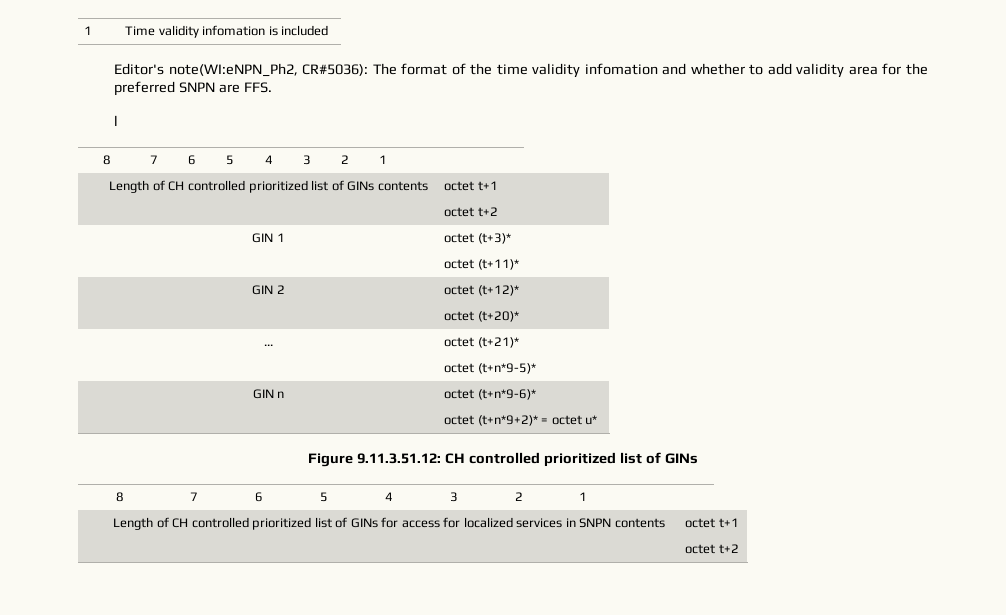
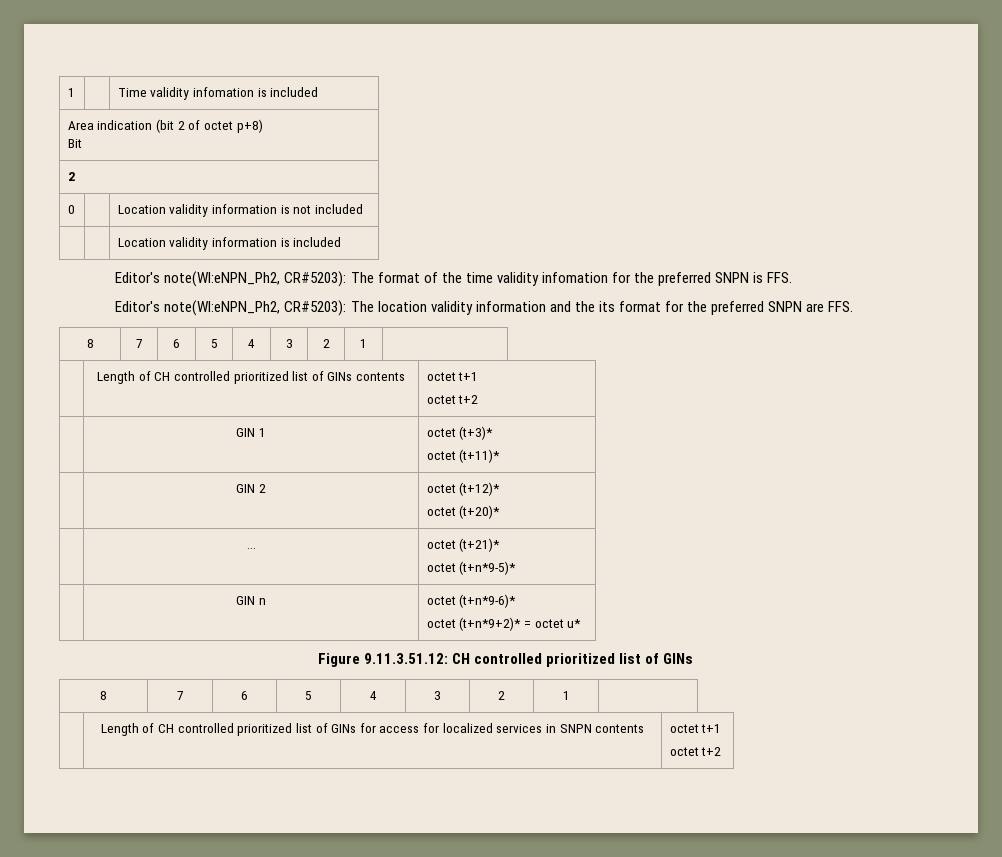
[114,63,369,77] // Editor's note(WI:eNPN_Ph2, CR#5036): -> [67,119,263,133] [67,139,82,148] [67,172,75,181] [67,205,75,214] [117,204,363,217] [117,237,342,250] [115,271,347,287] // Area indication (bit 2 of octet p+8) // Bit // 2 // 0 | | Location validity information is not included // | | Location validity information is included // Editor's note(WI:eNPN_Ph2, CR#5203):
[662,63,878,78] and whether to add validity area -> [611,272,793,286] [115,300,661,316] for the preferred SNPN is FFS. // Editor's note(WI:eNPN_Ph2, CR#5203): The location validity information and the its format
[114,115,119,126] // l -> (854, 306) none

